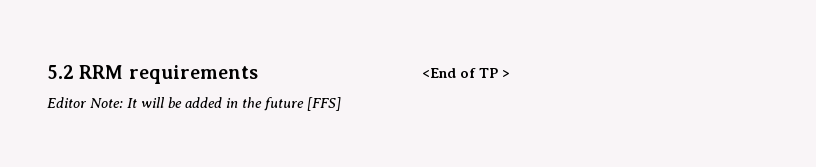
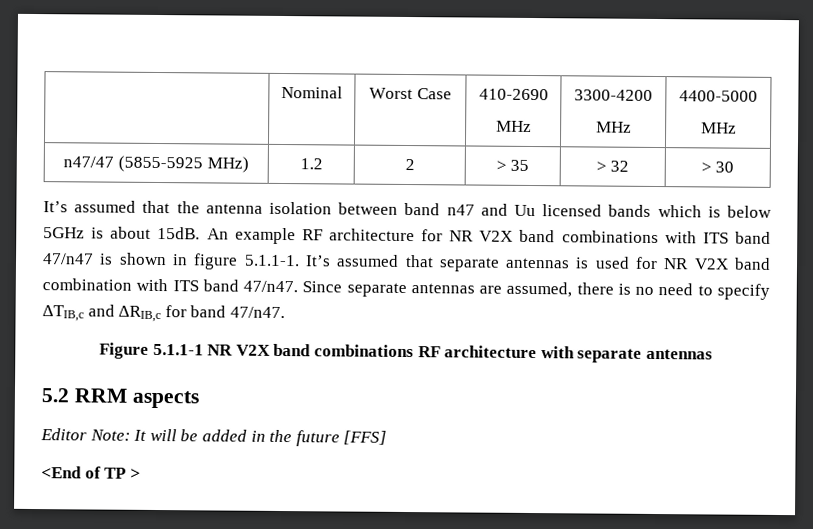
(47, 72) none -> [281,85,343,99] [369,87,452,100] [478,88,549,101] [495,120,532,132] [574,89,653,101] [595,121,632,133] [679,90,758,102] [700,122,737,134] [63,155,249,173] [299,158,323,170] [404,158,415,171] [495,159,530,171] [595,160,630,172] [700,161,735,173] [43,200,773,218] [43,226,771,245] [42,252,771,272] [42,278,770,300] [42,304,285,323] [99,342,713,363] | Nominal | Worst Case | 410-2690 // MHz | 3300-4200 // MHz | 4400-5000 // MHz // n47/47 (5855-5925 MHz) | 1.2 | 2 | > 35 | > 32 | > 30 // It’s assumed that the antenna isolation between band n47 and Uu licensed bands which is below 5GHz is about 15dB. An example RF architecture for NR V2X band combinations with ITS band 47/n47 is shown in figure 5.1.1-1. It’s assumed that separate antennas is used for NR V2X band combination with ITS band 47/n47. Since separate antennas are assumed, there is no need to specify ΔTIB,c and ΔRIB,c for band 47/n47. // Figure 5.1.1-1 NR V2X band combinations RF architecture with separate antennas //
[128,65,258,84] requirements -> [131,390,199,409] aspects

